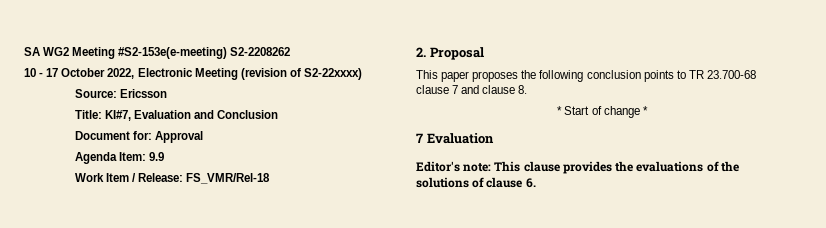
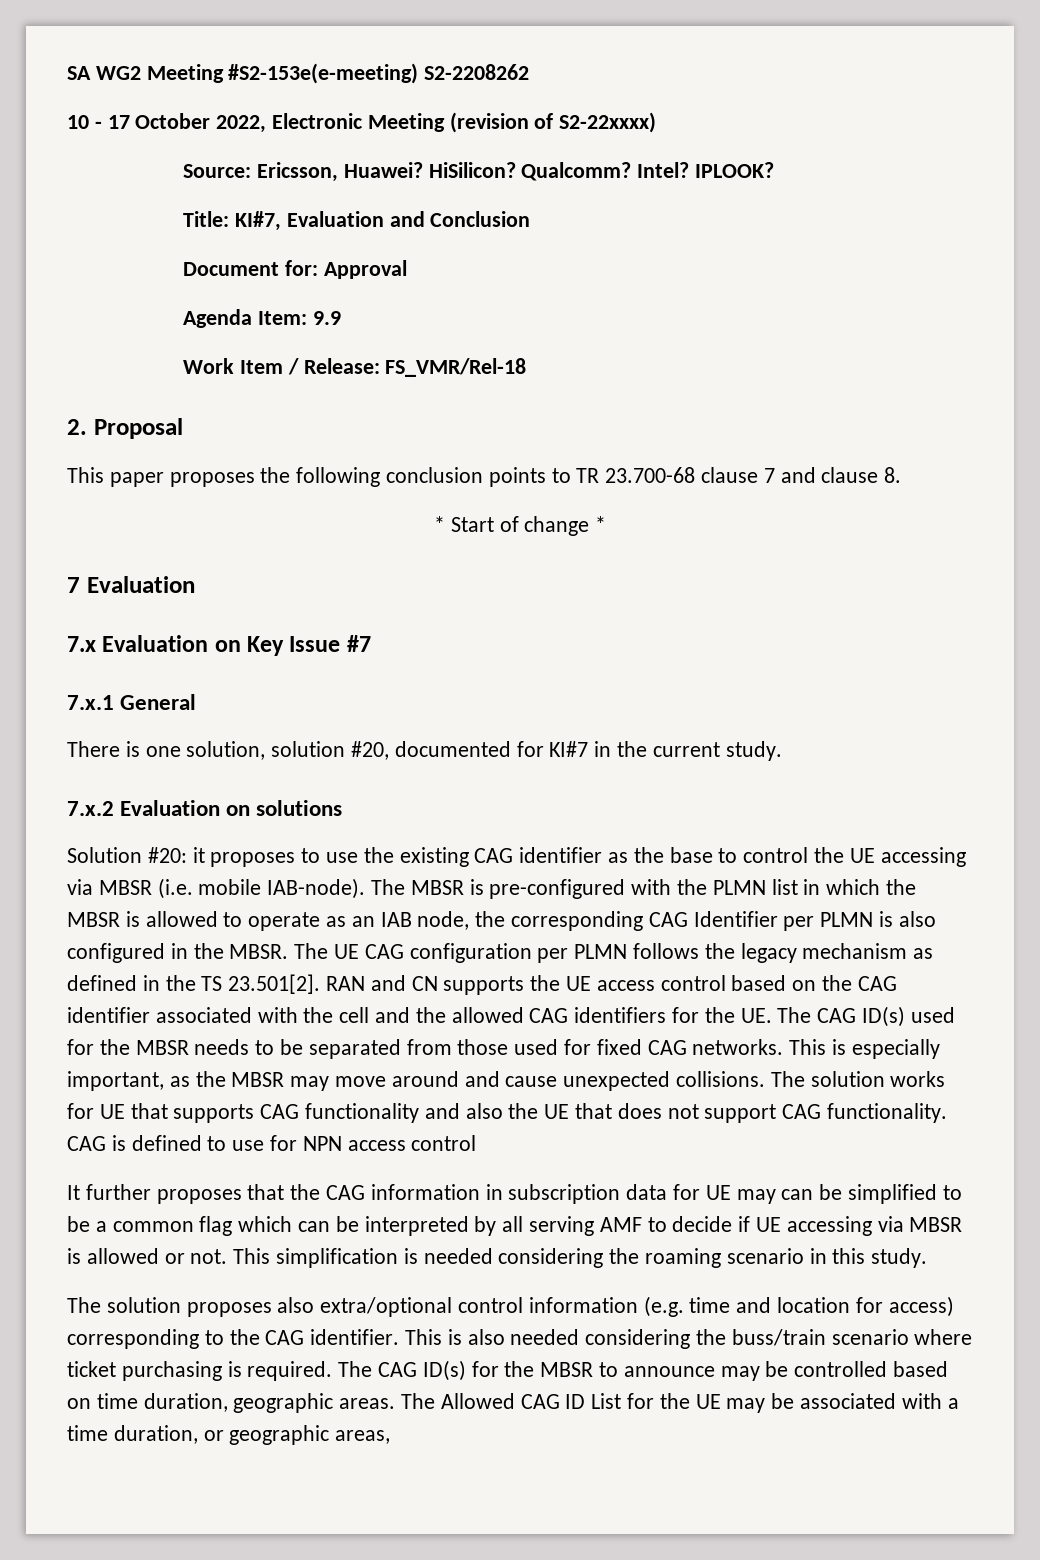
[119,89,167,98] Ericsson -> [256,162,774,182] Ericsson, Huawei? HiSilicon? Qualcomm? Intel? IPLOOK?
[416,161,739,174] [416,177,536,188] Editor's note: This clause provides the evaluations of the solutions of clause 6. -> [67,635,371,656] [67,694,197,710] [67,741,782,761] [67,800,343,816] [67,847,966,867] [67,878,917,899] [67,911,936,931] [67,943,934,963] [67,974,897,995] [67,1006,955,1027] [67,1039,940,1059] [67,1071,946,1091] [67,1103,948,1123] [67,1135,477,1151] [67,1184,962,1204] [67,1216,963,1236] [67,1248,928,1268] [67,1296,954,1317] [67,1329,973,1349] [67,1360,949,1381] [67,1393,959,1413] [67,1425,391,1445] 7.x Evaluation on Key Issue #7 // 7.x.1 General // There is one solution, solution #20, documented for KI#7 in the current study. // 7.x.2 Evaluation on solutions // Solution #20: it proposes to use the existing CAG identifier as the base to control the UE accessing via MBSR (i.e. mobile IAB-node). The MBSR is pre-configured with the PLMN list in which the MBSR is allowed to operate as an IAB node, the corresponding CAG Identifier per PLMN is also configured in the MBSR. The UE CAG configuration per PLMN follows the legacy mechanism as defined in the TS 23.501[2]. RAN and CN supports the UE access control based on the CAG identifier associated with the cell and the allowed CAG identifiers for the UE. The CAG ID(s) used for the MBSR needs to be separated from those used for fixed CAG networks. This is especially important, as the MBSR may move around and cause unexpected collisions. The solution works for UE that supports CAG functionality and also the UE that does not support CAG functionality. CAG is defined to use for NPN access control // It further proposes that the CAG information in subscription data for UE may can be simplified to be a common flag which can be interpreted by all serving AMF to decide if UE accessing via MBSR is allowed or not. This simplification is needed considering the roaming scenario in this study. // The solution proposes also extra/optional control information (e.g. time and location for access) corresponding to the CAG identifier. This is also needed considering the buss/train scenario where ticket purchasing is required. The CAG ID(s) for the MBSR to announce may be controlled based on time duration, geographic areas. The Allowed CAG ID List for the UE may be associated with a time duration, or geographic areas,

